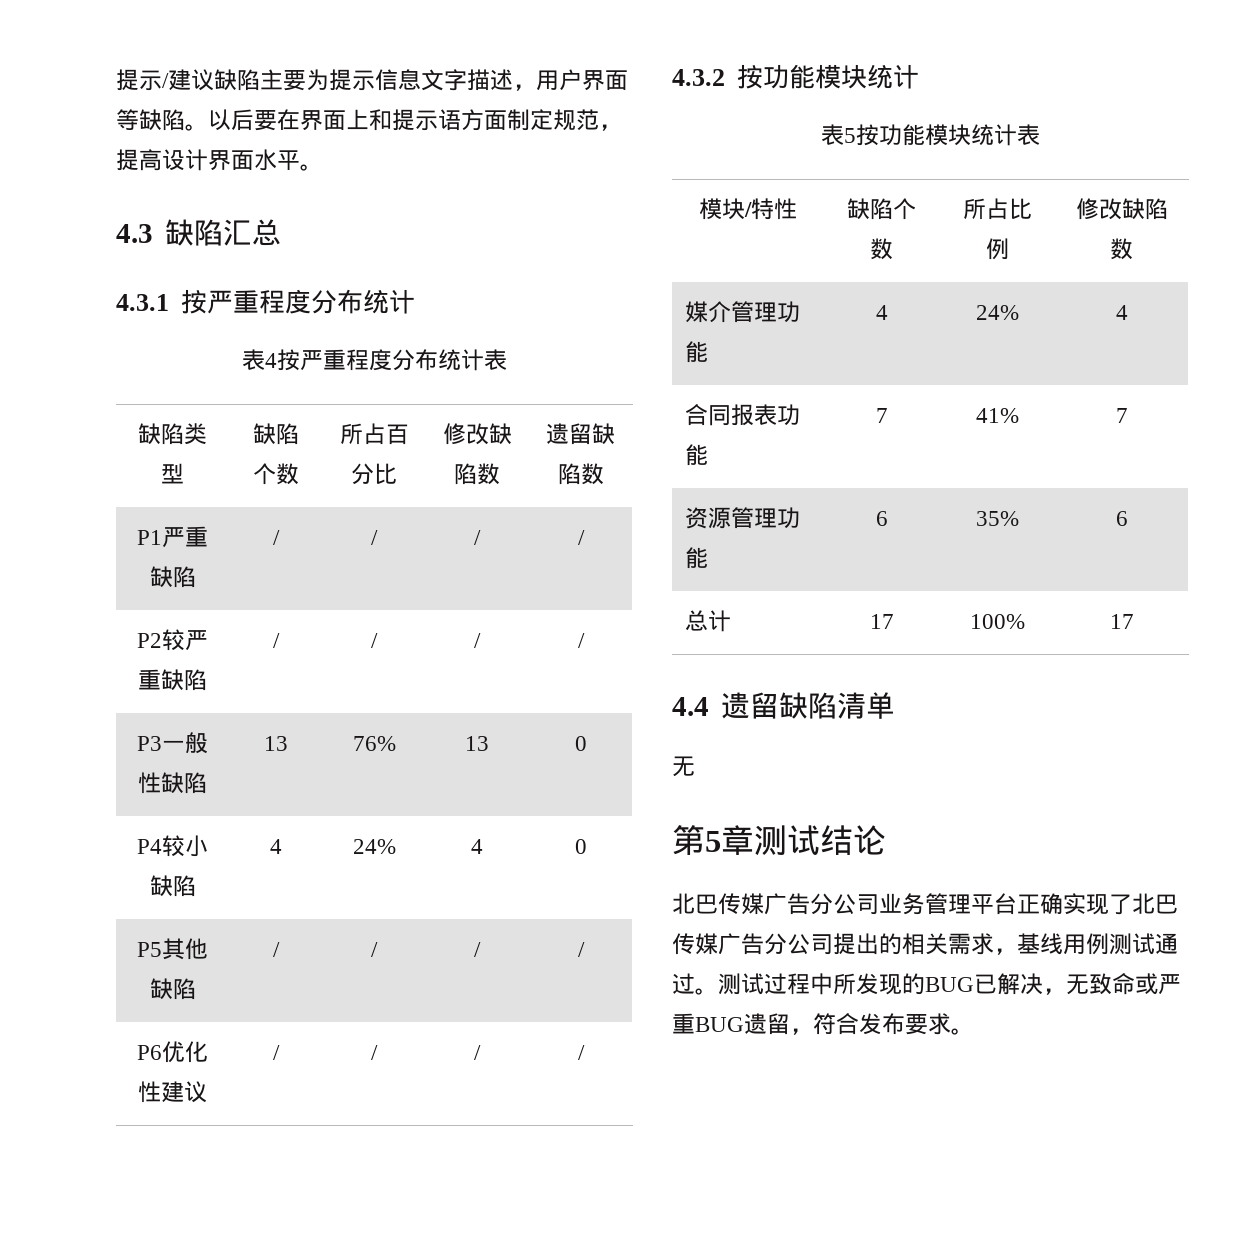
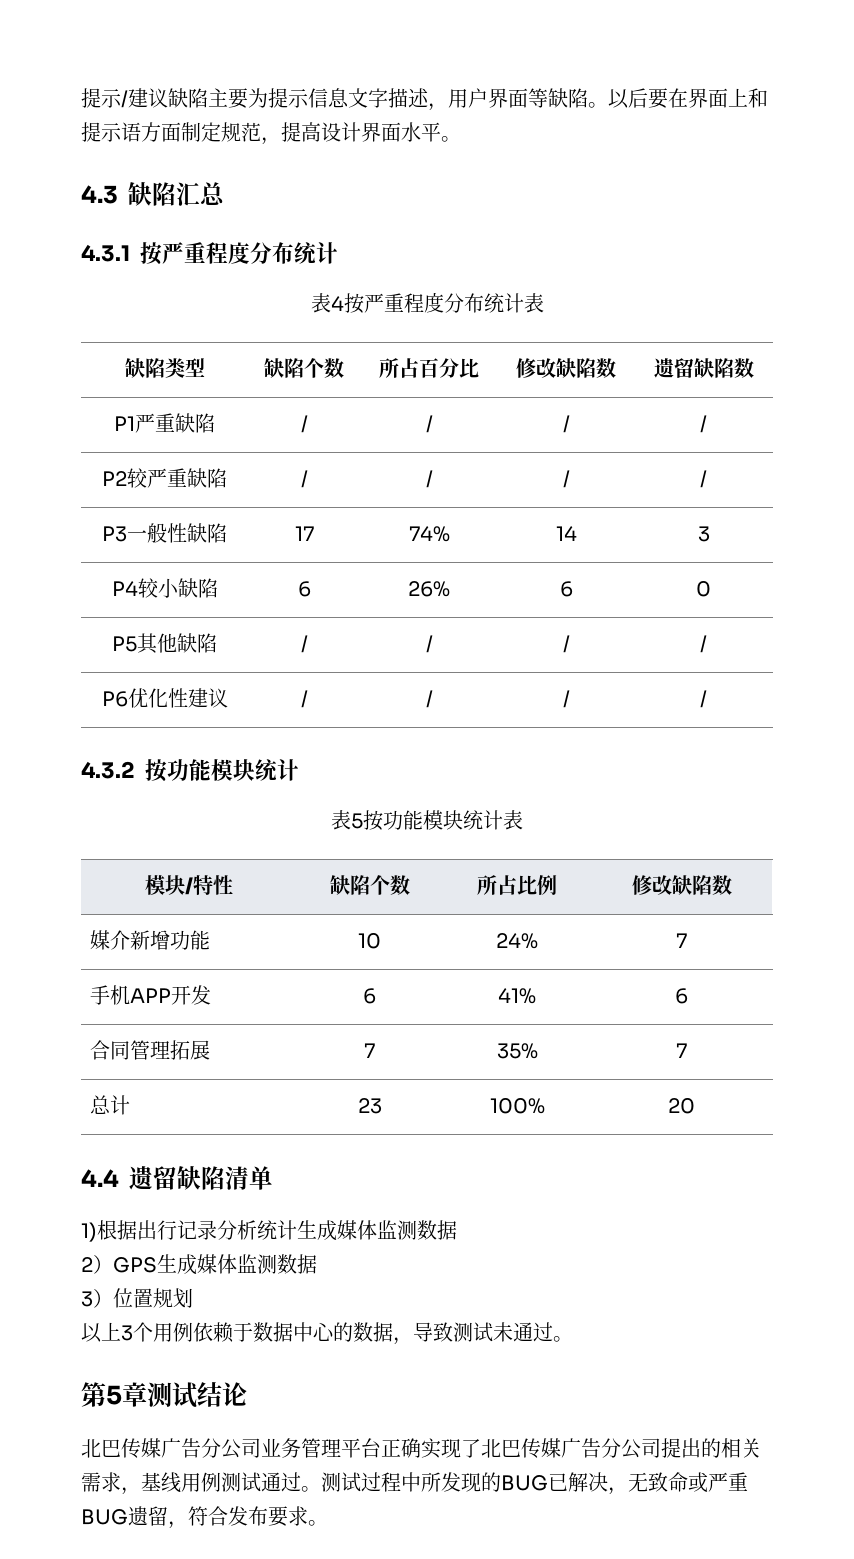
[263,736,288,751] [352,736,396,751] [465,736,489,751] [574,736,587,751] 13 | 76% | 13 | 0 -> [294,526,314,541] [408,526,450,542] [555,526,577,541] [697,526,710,542] 17 | 74% | 14 | 3
[269,839,282,854] [352,839,396,854] [471,839,483,854] 4 | 24% | 4 -> [297,581,311,597] [408,581,450,597] [559,581,573,597] 6 | 26% | 6
[731,301,801,323] [685,341,709,363] [875,305,888,320] [975,305,1019,320] [1115,305,1128,320] 管理功能 | 4 | 24% | 4 -> [130,930,211,950] [358,933,381,949] [496,933,538,949] [676,933,687,948] [90,985,212,1005] [363,988,376,1004] [498,988,536,1004] [675,988,688,1004] 新增功能 | 10 | 24% | 7 // 手机APP开发 | 6 | 41% | 6
[731,404,801,426] [685,444,709,466] 报表功能 -> [130,1040,211,1060] 管理拓展
[975,408,1019,423] [1115,408,1128,423] [685,507,801,529] [685,547,709,569] [875,511,888,526] [975,511,1019,526] [1115,511,1128,526] 41% | 7 // 资源管理功能 | 6 | 35% | 6 -> [496,1043,538,1059] [676,1043,687,1058] 35% | 7
[869,614,894,629] 17 -> [357,1098,382,1114] 23
[1109,614,1134,629] 17 -> [668,1098,695,1114] 20
[672,756,695,777] 无 -> [81,1220,457,1242] [81,1254,317,1275] [81,1288,193,1308] [81,1322,573,1345] 1)根据出行记录分析统计生成媒体监测数据 // 2）GPS生成媒体监测数据 // 3）位置规划 // 以上3个用例依赖于数据中心的数据，导致测试未通过。

